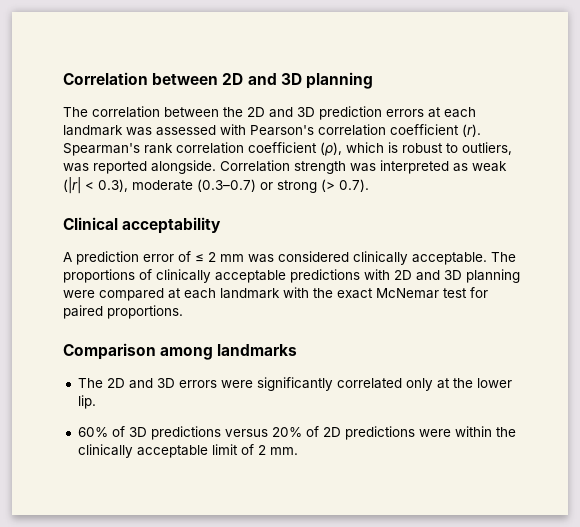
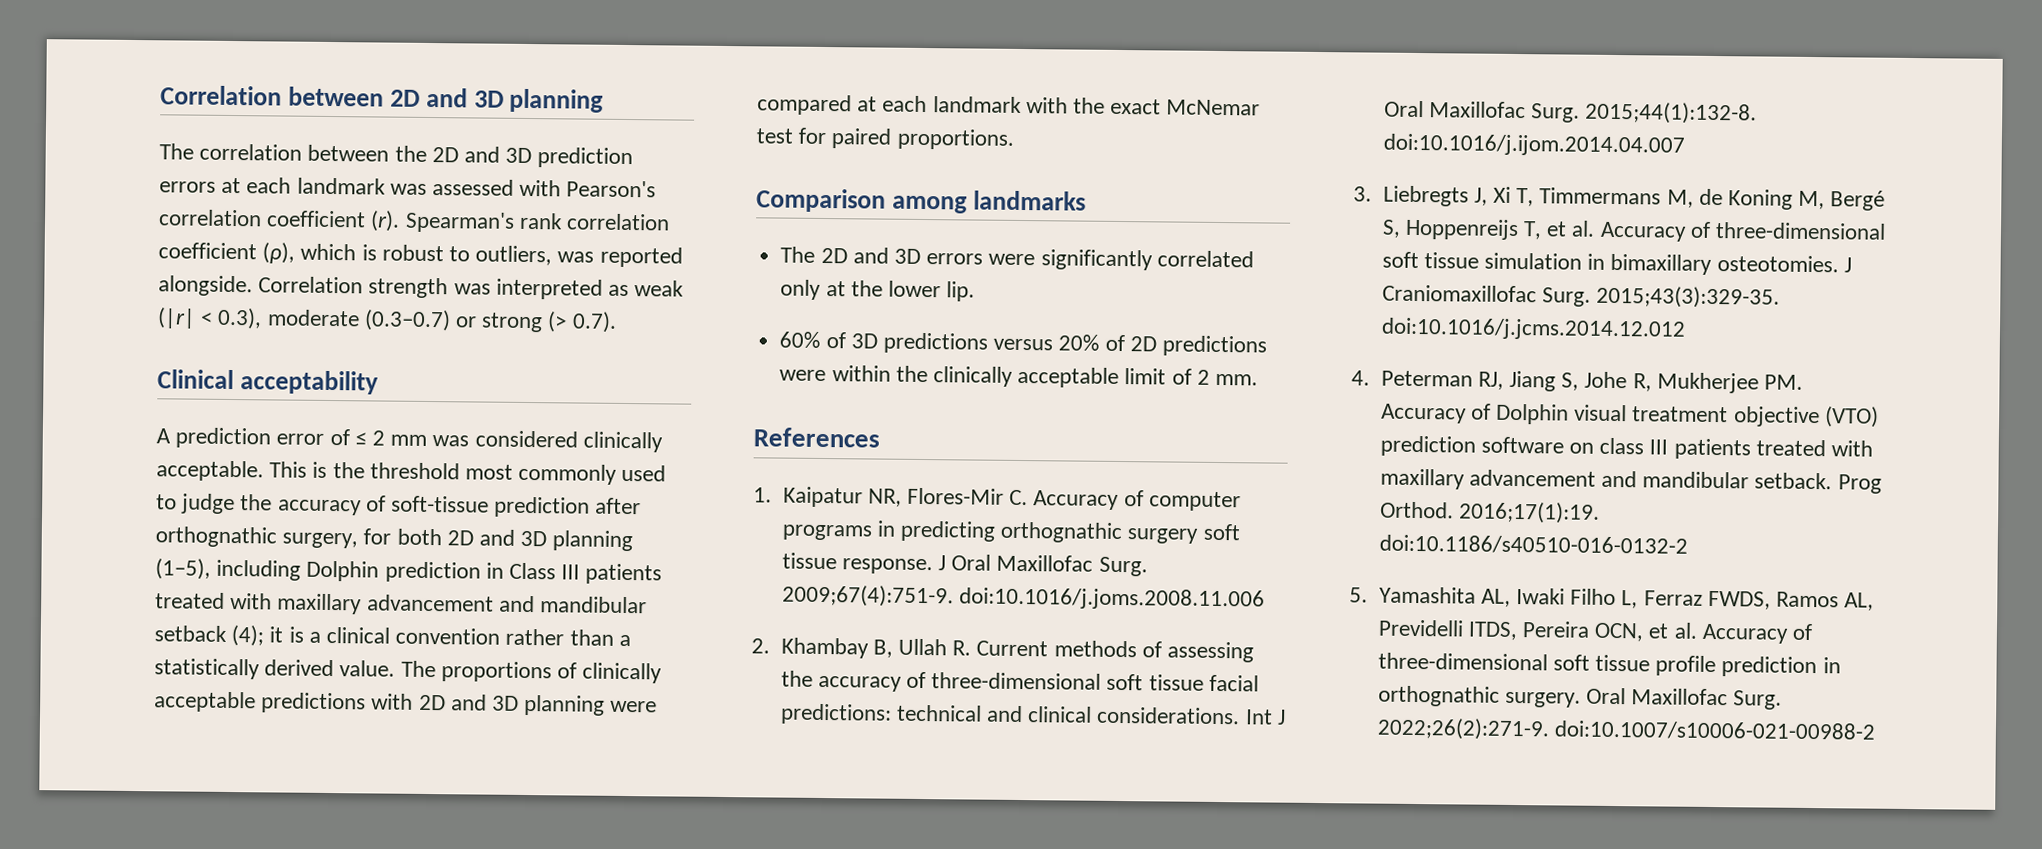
(487, 258) none -> [269,461,667,485] [156,493,642,518] [155,526,634,552] [155,558,663,585] [155,592,648,615] [154,625,631,647] [154,658,396,680] This is the threshold most commonly used to judge the accuracy of soft-tissue prediction after orthognathic surgery, for both 2D and 3D planning (1–5), including Dolphin prediction in Class III patients treated with maxillary advancement and mandibular setback (4); it is a clinical convention rather than a statistically derived value.
(298, 451) none -> [753,427,880,448] [753,486,1241,512] [781,520,1241,544] [781,552,1148,577] [781,584,1265,611] [751,637,1254,663] [780,670,1259,692] [779,703,1286,725] [1383,100,1758,125] [1382,133,1685,157] [1353,185,1886,211] [1381,218,1886,242] [1381,251,1852,275] [1381,284,1780,309] [1380,317,1686,341] [1351,370,1803,394] [1380,403,1879,428] [1379,435,1873,460] [1379,468,1882,494] [1379,501,1600,524] [1378,534,1688,555] [1349,586,1875,611] [1377,619,1813,644] [1377,652,1841,678] [1377,685,1783,710] [1376,717,1876,741] // References // 1. Kaipatur NR, Flores-Mir C. Accuracy of computer programs in predicting orthognathic surgery soft tissue response. J Oral Maxillofac Surg. 2009;67(4):751-9. doi:10.1016/j.joms.2008.11.006 // 2. Khambay B, Ullah R. Current methods of assessing the accuracy of three-dimensional soft tissue facial predictions: technical and clinical considerations. Int J Oral Maxillofac Surg. 2015;44(1):132-8. doi:10.1016/j.ijom.2014.04.007 // 3. Liebregts J, Xi T, Timmermans M, de Koning M, Bergé S, Hoppenreijs T, et al. Accuracy of three-dimensional soft tissue simulation in bimaxillary osteotomies. J Craniomaxillofac Surg. 2015;43(3):329-35. doi:10.1016/j.jcms.2014.12.012 // 4. Peterman RJ, Jiang S, Johe R, Mukherjee PM. Accuracy of Dolphin visual treatment objective (VTO) prediction software on class III patients treated with maxillary advancement and mandibular setback. Prog Orthod. 2016;17(1):19. doi:10.1186/s40510-016-0132-2 // 5. Yamashita AL, Iwaki Filho L, Ferraz FWDS, Ramos AL, Previdelli ITDS, Pereira OCN, et al. Accuracy of three-dimensional soft tissue profile prediction in orthognathic surgery. Oral Maxillofac Surg. 2022;26(2):271-9. doi:10.1007/s10006-021-00988-2

